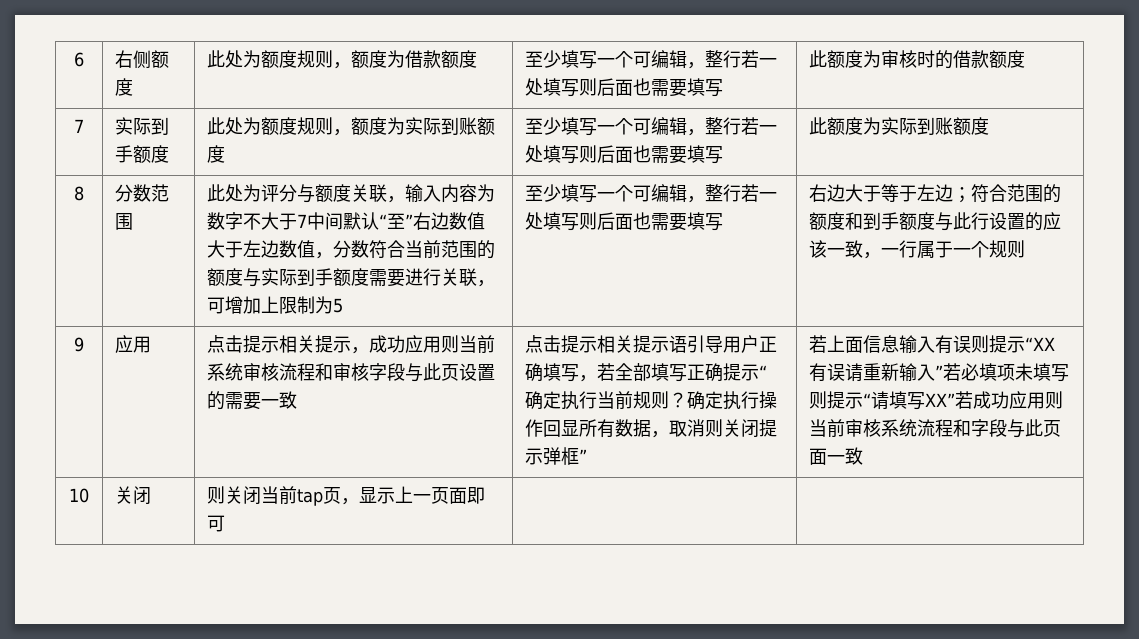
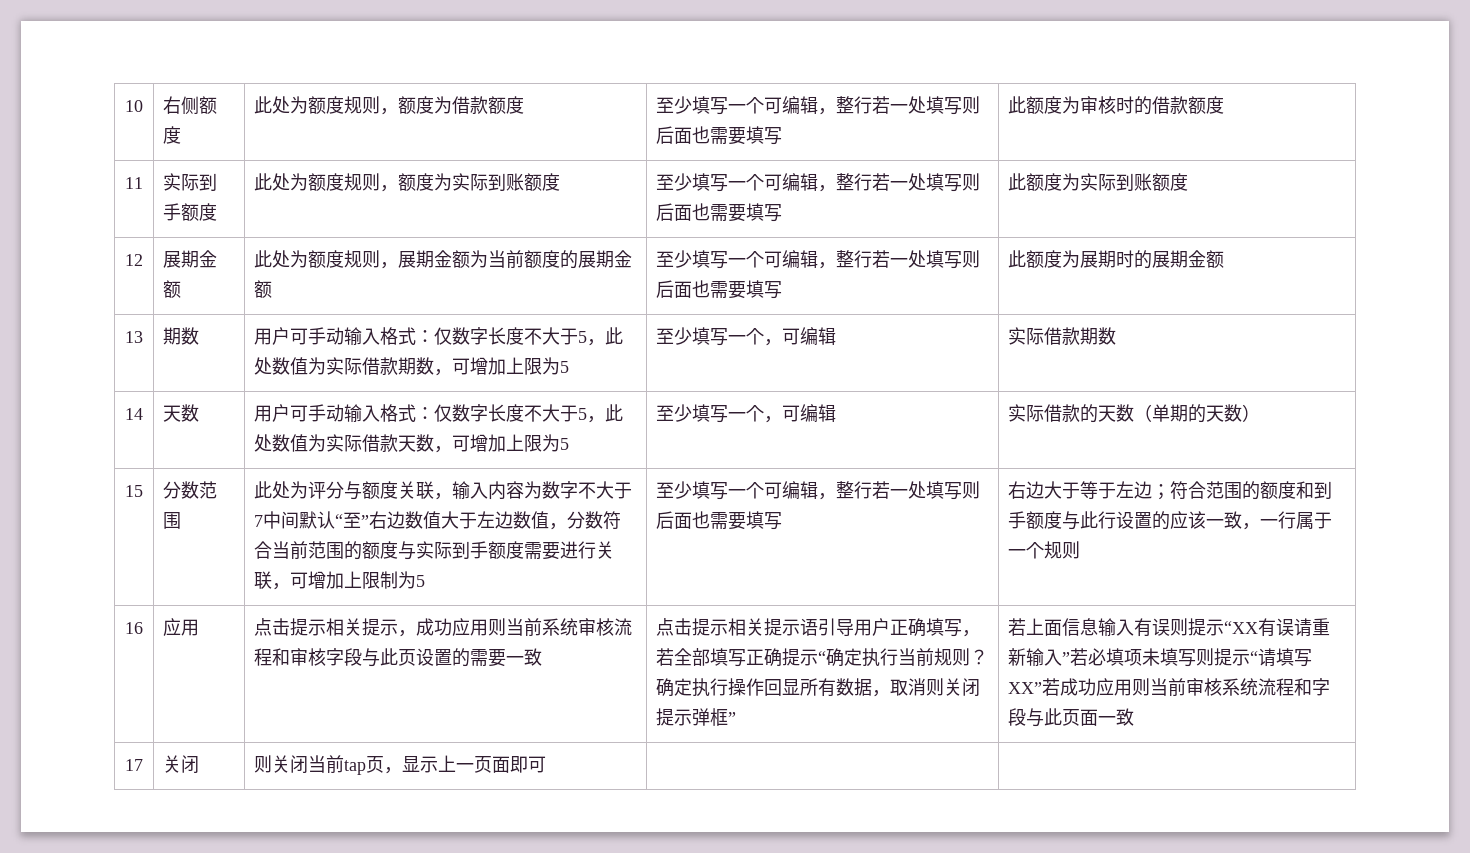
[74,52,84,67] 6 -> [125,100,143,112] 10
[74,119,84,133] 7 -> [125,177,143,189] 11
[74,186,84,201] 8 -> [125,254,143,266] [163,250,218,268] [163,280,182,298] [254,250,633,269] [254,280,273,298] [656,250,981,269] [656,280,783,299] [1008,250,1225,269] [125,331,143,343] [163,327,200,345] [254,327,624,346] [254,357,570,376] [656,327,837,346] [1008,327,1117,345] [125,408,143,420] [163,404,200,422] [254,404,624,423] [254,434,570,453] [656,404,837,423] [1008,404,1261,423] [125,485,143,497] 12 | 展期金额 | 此处为额度规则，展期金额为当前额度的展期金额 | 至少填写一个可编辑，整行若一处填写则后面也需要填写 | 此额度为展期时的展期金额 // 13 | 期数 | 用户可手动输入格式：仅数字长度不大于5，此处数值为实际借款期数，可增加上限为5 | 至少填写一个，可编辑 | 实际借款期数 // 14 | 天数 | 用户可手动输入格式：仅数字长度不大于5，此处数值为实际借款天数，可增加上限为5 | 至少填写一个，可编辑 | 实际借款的天数（单期的天数） // 15
[74,337,84,352] 9 -> [125,622,143,634] 16
[69,488,89,503] 10 -> [125,759,143,771] 17

